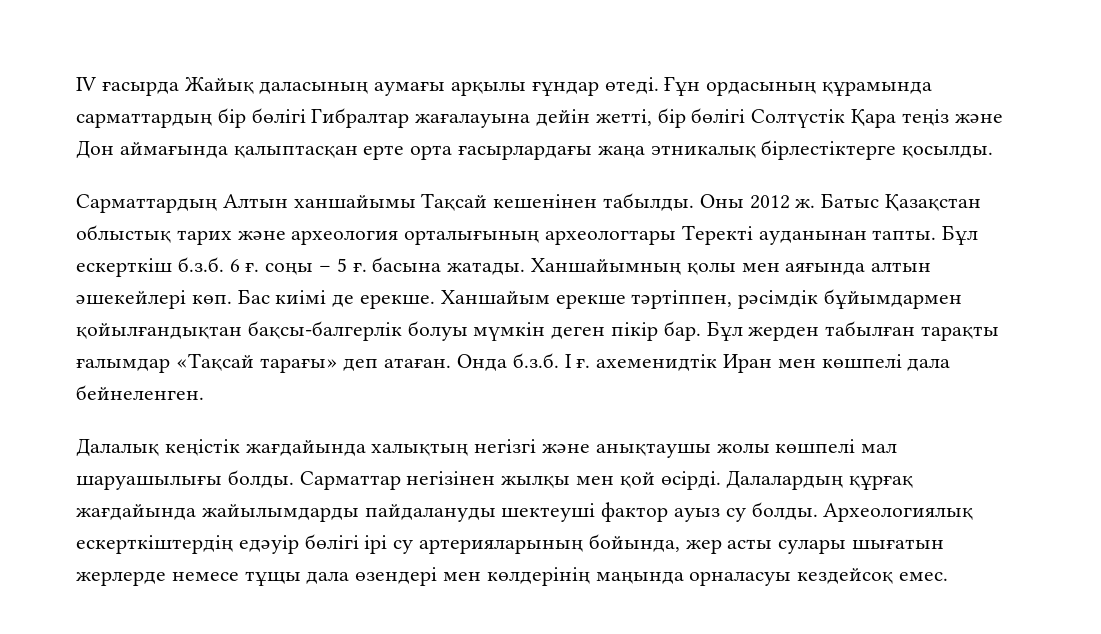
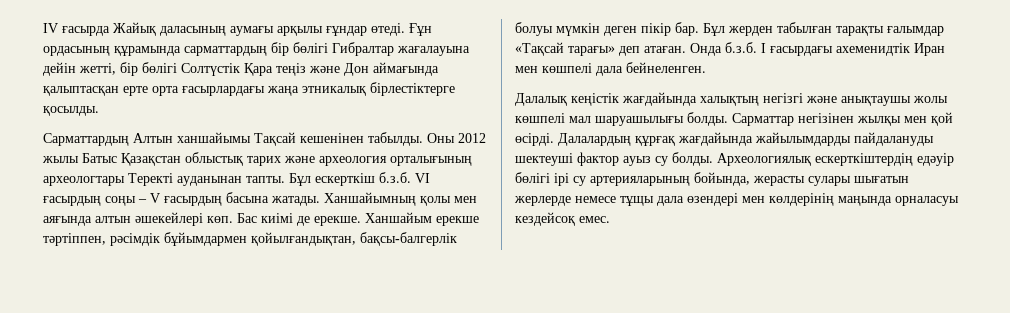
[795,199,816,208] ж. -> [42,156,79,163] жылы
[229,258,367,275] 6 ғ. соңы – 5 ғ. -> [415,173,430,183] [43,193,222,206] VI ғасырдың соңы – V ғасырдың
[76,323,242,339] қойылғандықтан -> [251,232,356,246] қойылғандықтан,
[576,358,591,368] ғ. -> [770,46,833,56] ғасырдағы
[685,539,773,554] жер асты -> [753,176,805,186] жерасты

